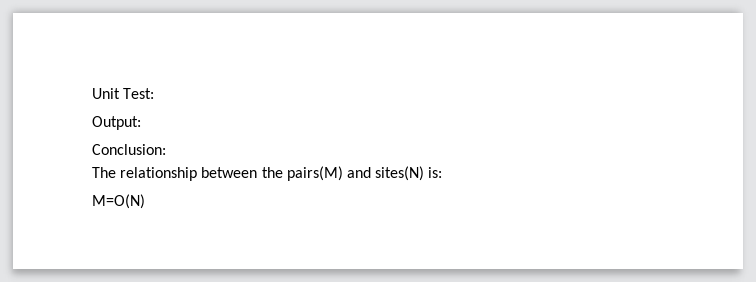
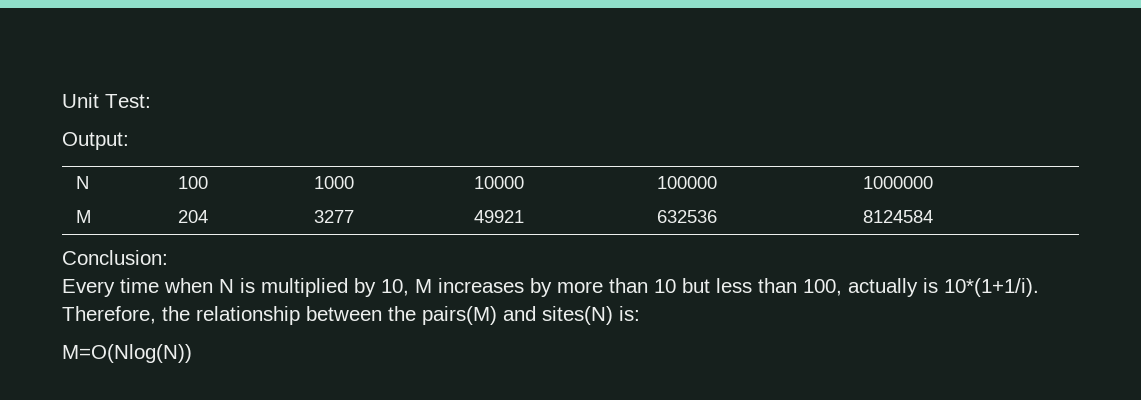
[92,144,166,155] [92,167,116,178] // Conclusion: // The -> [76,176,90,189] [178,176,209,189] [314,176,355,189] [474,176,525,189] [657,176,718,189] [863,176,934,189] [76,210,92,223] [178,210,209,223] [314,210,355,223] [474,210,525,223] [657,210,718,223] [863,210,934,223] [62,250,168,265] [62,278,1039,297] [62,306,190,324] // N | 100 | 1000 | 10000 | 100000 | 1000000 // M | 204 | 3277 | 49921 | 632536 | 8124584 // Conclusion: // Every time when N is multiplied by 10, M increases by more than 10 but less than 100, actually is 10*(1+1/i). Therefore, the
[92,194,145,209] M=O(N) -> [62,344,192,363] M=O(Nlog(N))

